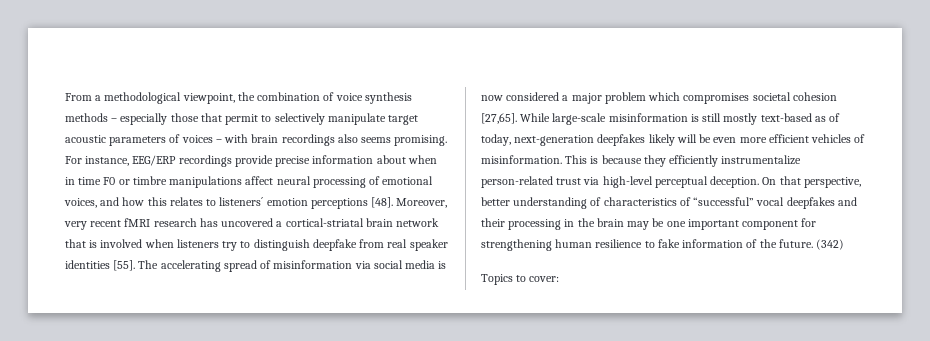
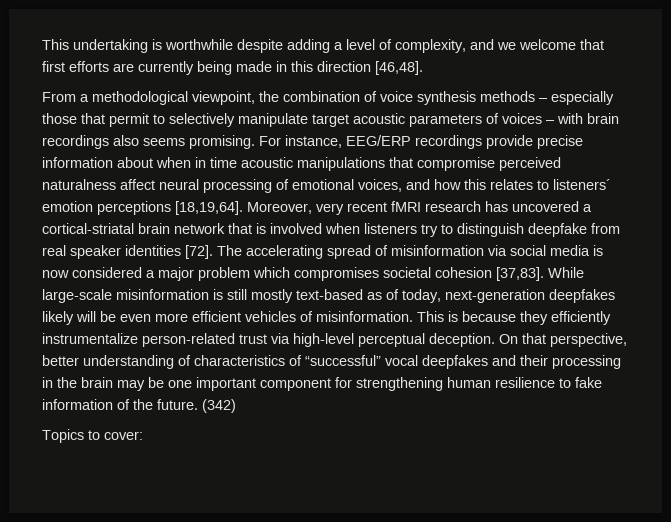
(65, 97) none -> [42,39,604,53] [42,61,423,75] This undertaking is worthwhile despite adding a level of complexity, and we welcome that first efforts are currently being made in this direction [46,48]. //
[103,176,243,188] F0 or timbre manipulations -> [241,157,561,171] [42,179,116,190] acoustic manipulations that compromise perceived naturalness
[371,197,394,208] [48]. -> [175,201,243,215] [18,19,64].
[113,260,136,271] [55]. -> [185,245,213,259] [72].
[481,113,517,124] [27,65]. -> [496,267,544,281] [37,83].

